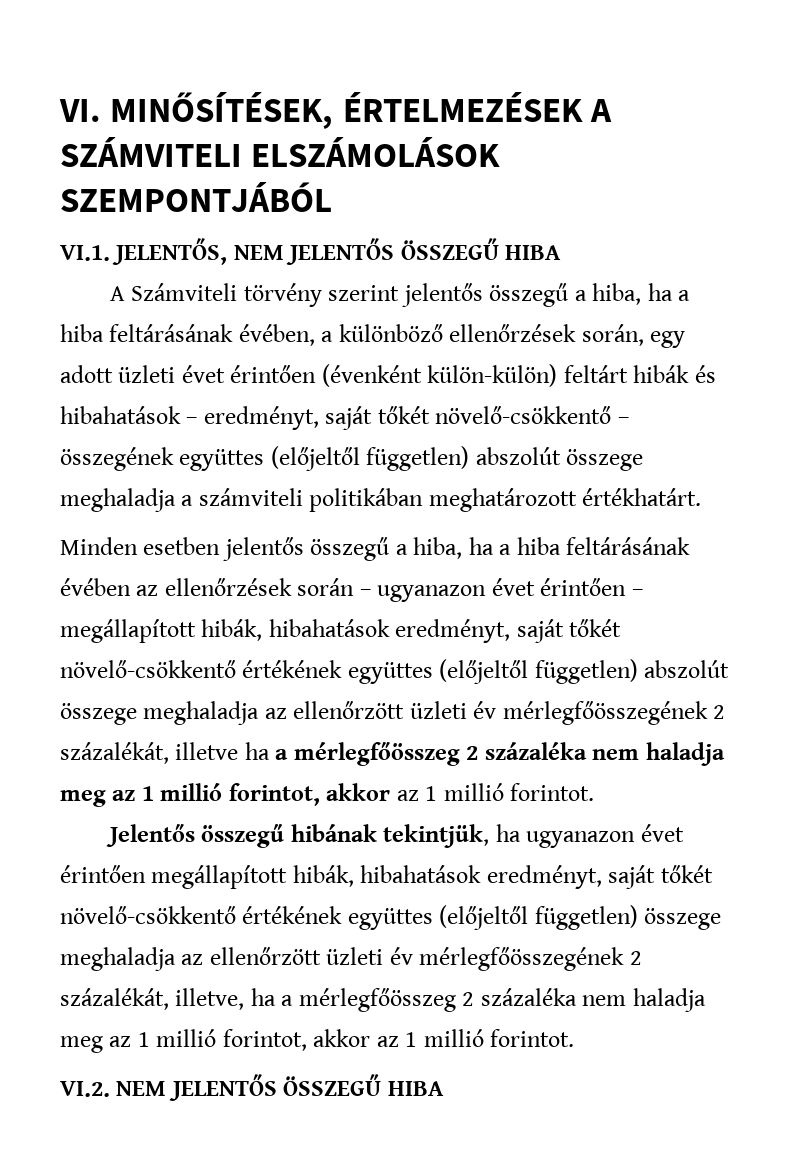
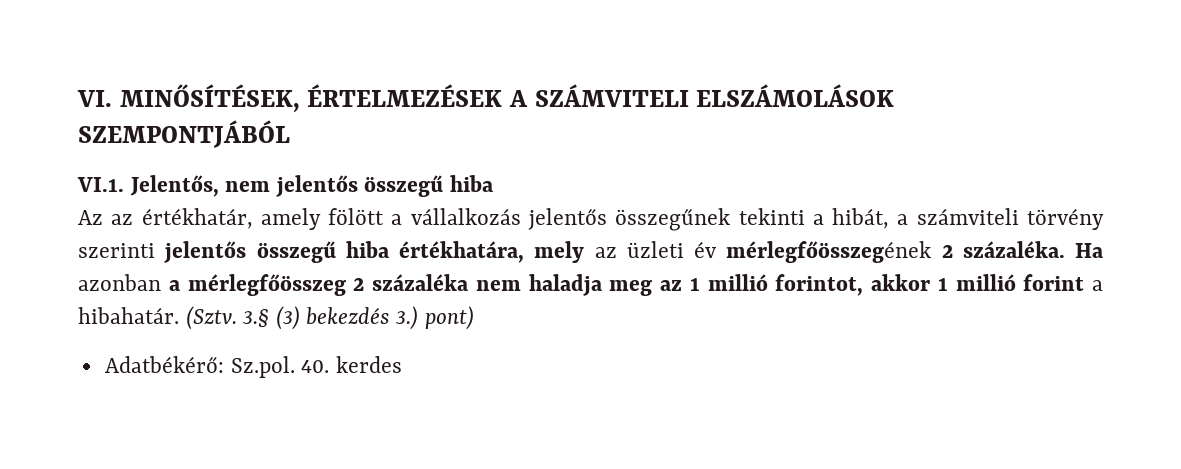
[112,238,562,265] [109,283,691,307] [60,324,686,348] [60,364,716,387] [60,406,629,430] [60,446,644,471] [60,488,702,512] [60,537,691,561] [60,578,643,602] [60,619,622,643] [60,659,730,684] [60,701,726,725] [60,742,270,764] JELENTŐS, NEM JELENTŐS ÖSSZEGŰ HIBA // A Számviteli törvény szerint jelentős összegű a hiba, ha a hiba feltárásának évében, a különböző ellenőrzések során, egy adott üzleti évet érintően (évenként külön-külön) feltárt hibák és hibahatások – eredményt, saját tőkét növelő-csökkentő – összegének együttes (előjeltől független) abszolút összege meghaladja a számviteli politikában meghatározott értékhatárt. // Minden esetben jelentős összegű a hiba, ha a hiba feltárásának évében az ellenőrzések során – ugyanazon évet érintően – megállapított hibák, hibahatások eredményt, saját tőkét növelő-csökkentő értékének együttes (előjeltől független) abszolút összege meghaladja az ellenőrzött üzleti év mérlegfőösszegének 2 százalékát, illetve ha -> [129,175,495,197] [78,208,1105,231] [78,241,1104,263] [78,274,161,291] Jelentős, nem jelentős összegű hiba // Az az értékhatár, amely fölött a vállalkozás jelentős összegűnek tekinti a hibát, a számviteli törvény szerinti jelentős összegű hiba értékhatára, mely az üzleti év mérlegfőösszegének 2 százaléka. Ha azonban
[396,783,595,801] [105,824,684,848] [60,865,713,889] [60,905,722,930] [60,947,642,971] [60,988,706,1012] [60,1029,575,1053] [60,1074,444,1101] az 1 millió forintot. // Jelentős összegű hibának tekintjük, ha ugyanazon évet érintően megállapított hibák, hibahatások eredményt, saját tőkét növelő-csökkentő értékének együttes (előjeltől független) összege meghaladja az ellenőrzött üzleti év mérlegfőösszegének 2 százalékát, illetve, ha a mérlegfőösszeg 2 százaléka nem haladja meg az 1 millió forintot, akkor az 1 millió forintot. // VI.2. NEM JELENTŐS ÖSSZEGŰ HIBA -> [937,274,1103,291] [78,306,474,330] [104,356,402,378] 1 millió forint a hibahatár. (Sztv. 3.§ (3) bekezdés 3.) pont) // Adatbékérő: Sz.pol. 40. kerdes

